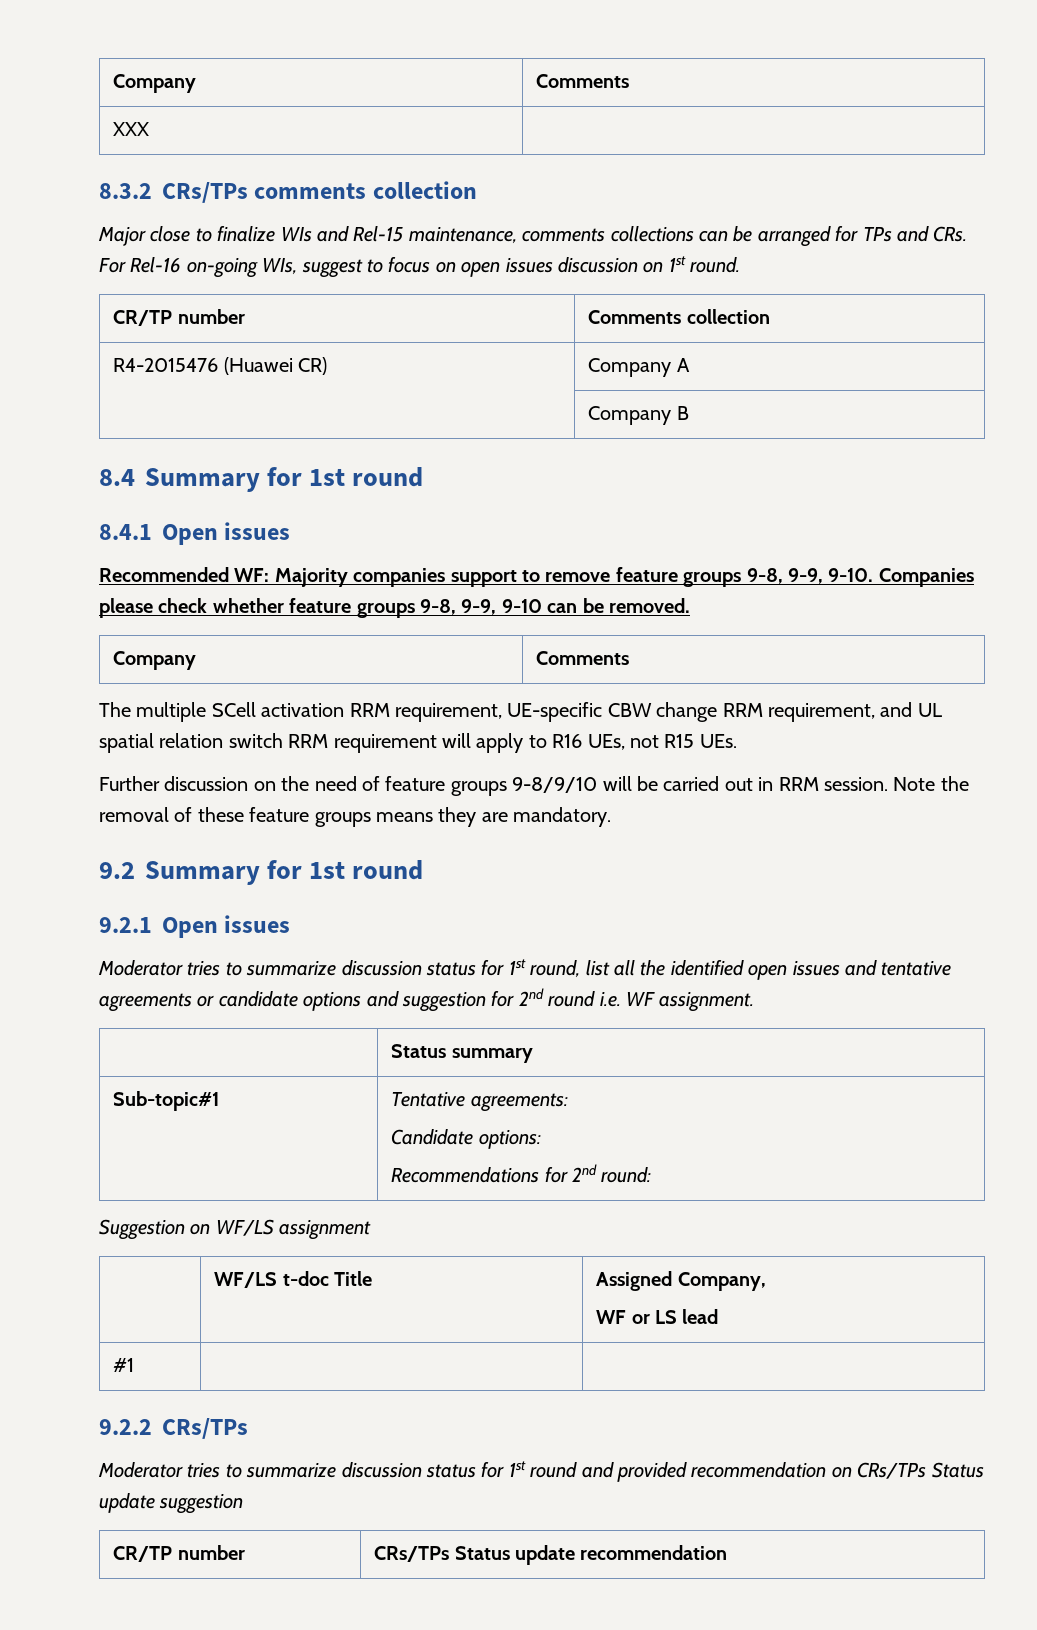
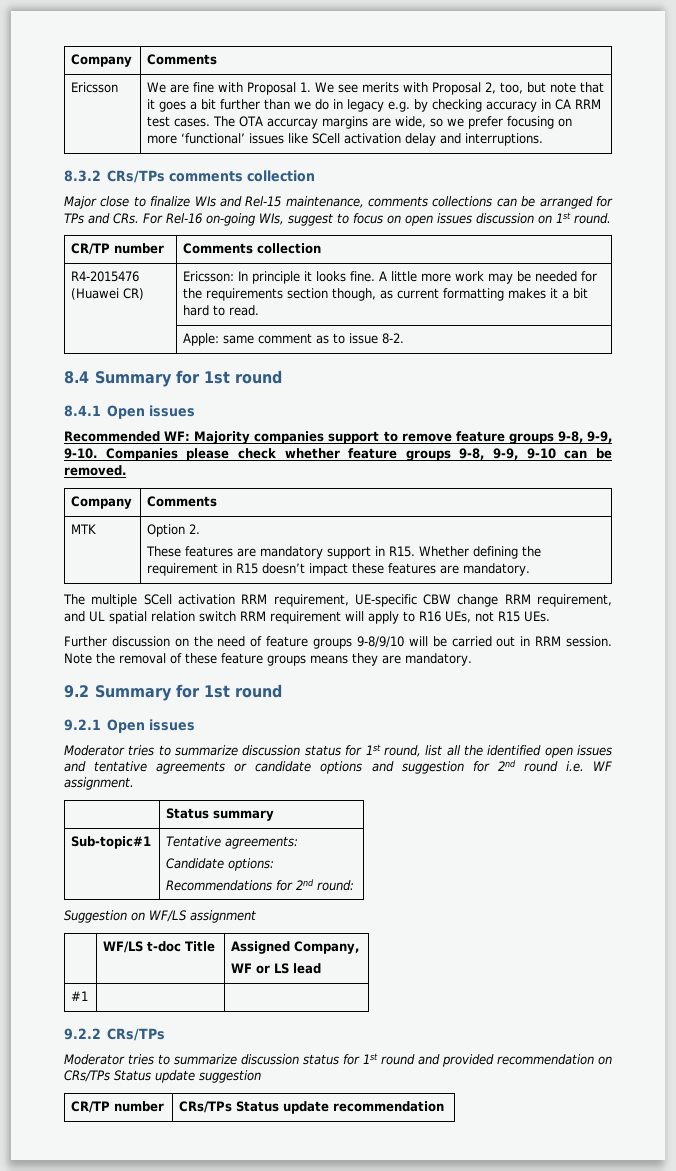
[113,74,197,93] [536,74,630,88] [113,122,150,136] Company | Comments // XXX | -> [71,54,133,67] [147,54,218,65] [71,82,119,93] [147,82,605,95] [147,99,602,112] [147,116,573,129] [147,133,544,146] Company | Comments // Ericsson | We are fine with Proposal 1. We see merits with Proposal 2, too, but note that it goes a bit further than we do in legacy e.g. by checking accuracy in CA RRM test cases. The OTA accurcay margins are wide, so we prefer focusing on more ‘functional’ issues like SCell activation delay and interruptions.
[588,358,690,377] [588,406,689,425] Company A // | Company B -> [183,271,598,284] [183,288,589,301] [183,305,260,316] [183,333,405,346] Ericsson: In principle it looks fine. A little more work may be needed for the requirements section though, as current formatting makes it a bit hard to read. // | Apple: same comment as to issue 8-2.
(630, 658) none -> [71,524,97,534] [147,524,201,537] [146,546,542,559] [147,563,531,576] // MTK | Option 2. // These features are mandatory support in R15. Whether defining the requirement in R15 doesn’t impact these features are mandatory.

